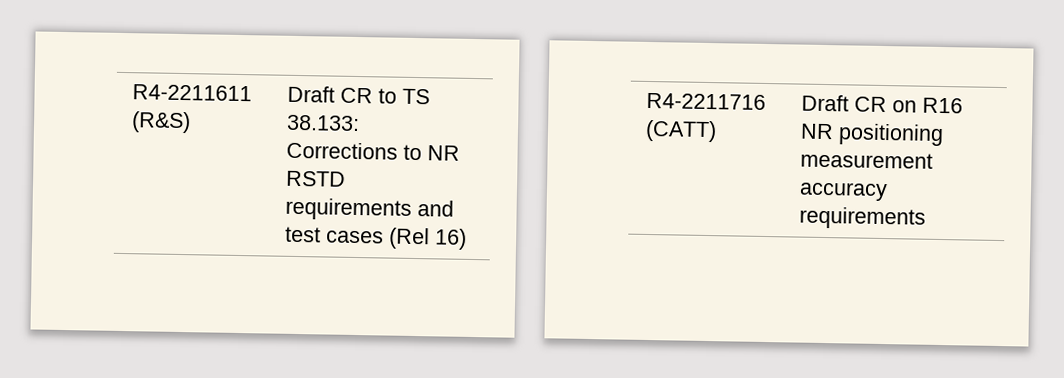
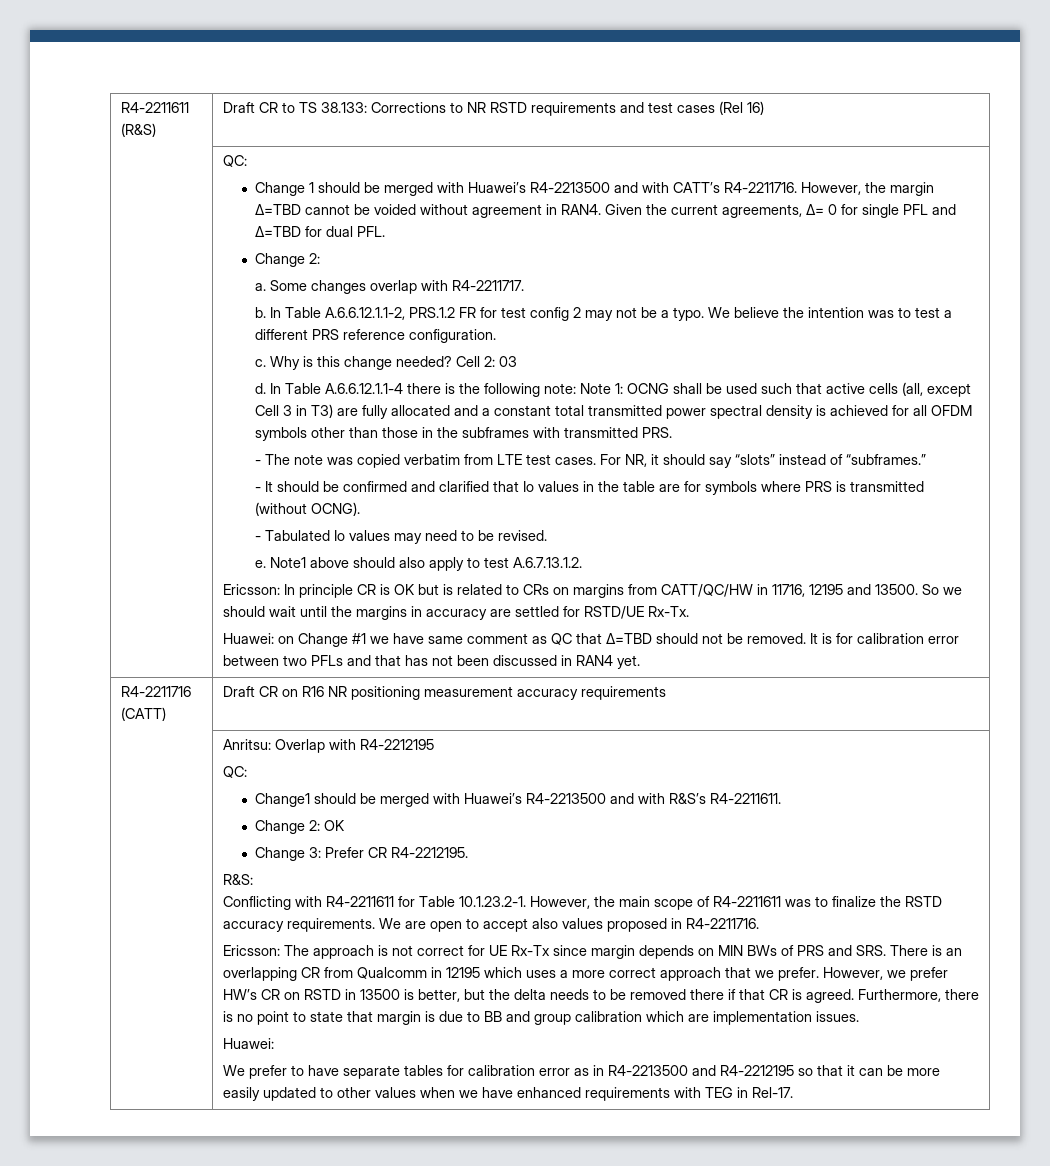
(468, 239) none -> [222,155,247,167] [254,182,934,196] [254,204,956,218] [254,226,385,237] [254,253,320,267] [254,280,524,294] [254,307,952,321] [254,329,496,343] [254,356,517,370] [254,382,971,397] [254,404,972,419] [254,427,672,441] [254,454,926,468] [254,481,924,495] [254,502,360,516] [254,530,547,544] [254,557,582,571] [222,584,962,598] [222,606,689,620] [222,633,959,647] [222,655,640,669] // | QC: // Change 1 should be merged with Huawei’s R4-2213500 and with CATT’s R4-2211716. However, the margin Δ=TBD cannot be voided without agreement in RAN4. Given the current agreements, Δ= 0 for single PFL and Δ=TBD for dual PFL. // Change 2: // a. Some changes overlap with R4-2211717. // b. In Table A.6.6.12.1.1-2, PRS.1.2 FR for test config 2 may not be a typo. We believe the intention was to test a different PRS reference configuration. // c. Why is this change needed? Cell 2: 03 // d. In Table A.6.6.12.1.1-4 there is the following note: Note 1: OCNG shall be used such that active cells (all, except Cell 3 in T3) are fully allocated and a constant total transmitted power spectral density is achieved for all OFDM symbols other than those in the subframes with transmitted PRS. // - The note was copied verbatim from LTE test cases. For NR, it should say “slots” instead of “subframes.” // - It should be confirmed and clarified that Io values in the table are for symbols where PRS is transmitted (without OCNG). // - Tabulated Io values may need to be revised. // e. Note1 above should also apply to test A.6.7.13.1.2. // Ericsson: In principle CR is OK but is related to CRs on margins from CATT/QC/HW in 11716, 12195 and 13500. So we should wait until the margins in accuracy are settled for RSTD/UE Rx-Tx. // Huawei: on Change #1 we have same comment as QC that Δ=TBD should not be removed. It is for calibration error between two PFLs and that has not been discussed in RAN4 yet.
(927, 218) none -> [222,739,434,753] [222,766,247,778] [254,793,781,807] [254,820,345,834] [254,847,468,861] [222,874,253,885] [222,896,942,910] [222,918,759,932] [222,945,962,959] [222,967,948,981] [222,989,979,1003] [222,1011,859,1025] [222,1038,274,1049] [222,1065,940,1079] [222,1087,793,1101] // | Anritsu: Overlap with R4-2212195 // QC: // Change1 should be merged with Huawei’s R4-2213500 and with R&S’s R4-2211611. // Change 2: OK // Change 3: Prefer CR R4-2212195. // R&S: // Conflicting with R4-2211611 for Table 10.1.23.2-1. However, the main scope of R4-2211611 was to finalize the RSTD accuracy requirements. We are open to accept also values proposed in R4-2211716. // Ericsson: The approach is not correct for UE Rx-Tx since margin depends on MIN BWs of PRS and SRS. There is an overlapping CR from Qualcomm in 12195 which uses a more correct approach that we prefer. However, we prefer HW’s CR on RSTD in 13500 is better, but the delta needs to be removed there if that CR is agreed. Furthermore, there is no point to state that margin is due to BB and group calibration which are implementation issues. // Huawei: // We prefer to have separate tables for calibration error as in R4-2213500 and R4-2212195 so that it can be more easily updated to other values when we have enhanced requirements with TEG in Rel-17.

